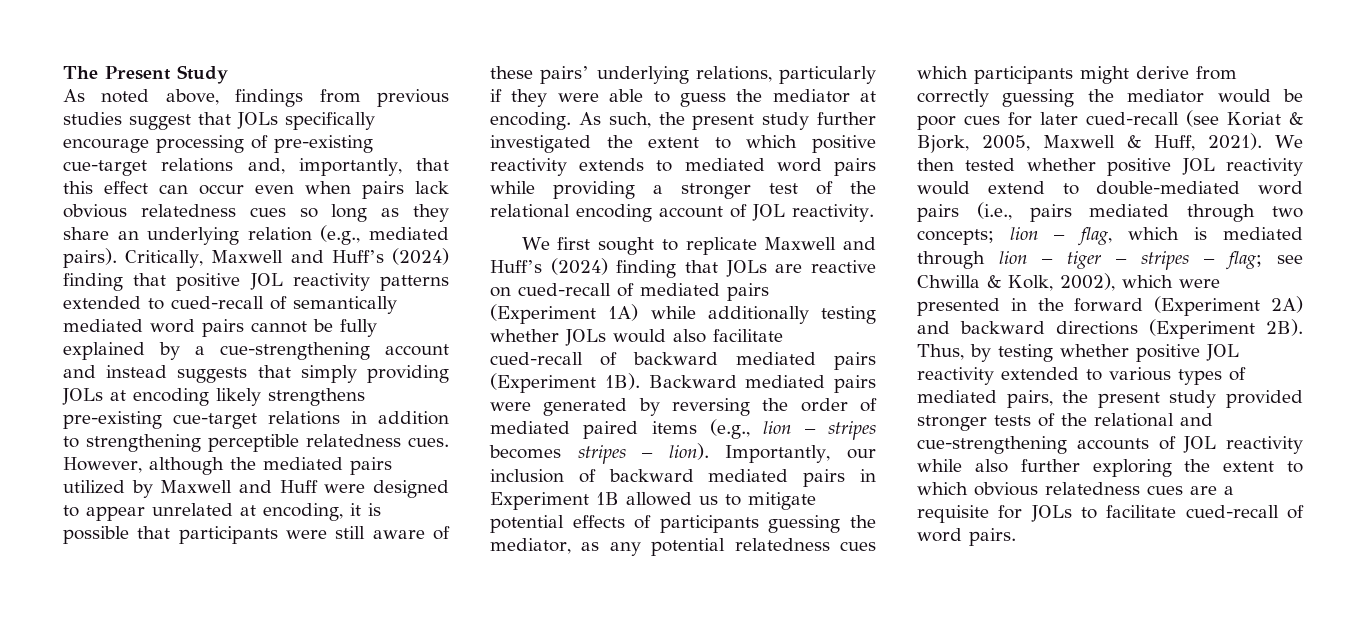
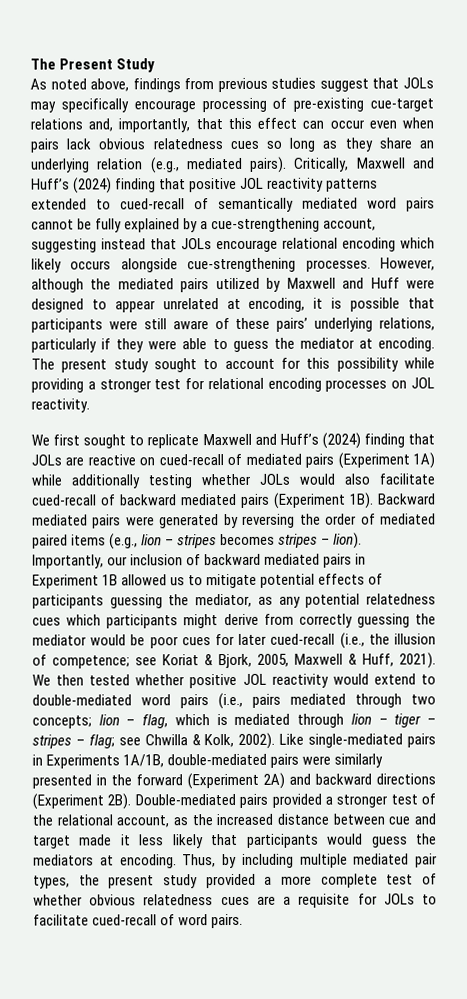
(278, 120) none -> [30,101,56,113] may
[385,344,449,356] [63,365,449,383] [62,388,365,406] [63,411,449,429] [63,434,449,452] account and instead suggests that simply providing JOLs at encoding likely strengthens pre-existing cue-target relations in addition to strengthening perceptible relatedness cues. -> [323,218,377,231] [31,237,435,253] [31,257,371,273] account, suggesting instead that JOLs encourage relational encoding which likely occurs alongside cue-strengthening processes.
[578,112,876,130] [490,135,876,153] [490,158,876,176] As such, the present study further investigated the extent to which positive reactivity extends to mediated word pairs -> [31,357,399,373] The present study sought to account for this possibility
[816,181,876,195] [490,204,747,222] of the relational encoding account of -> [185,377,408,392] for relational encoding processes on
[1186,110,1219,127] (see -> [339,632,436,649] [32,654,157,669] (i.e., the illusion of competence; see
[1060,273,1220,291] 2002), which were -> [238,732,436,749] [32,753,384,769] 2002). Like single-mediated pairs in Experiments 1A/1B, double-mediated pairs were similarly
[917,344,1239,362] [917,367,1246,385] [917,390,1303,408] [917,413,1213,431] [917,436,1303,454] [917,459,1303,477] [917,482,968,495] Thus, by testing whether positive JOL reactivity extended to various types of mediated pairs, the present study provided stronger tests of the relational and cue-strengthening accounts of JOL reactivity while also further exploring the extent to which -> [134,793,436,808] [32,813,437,828] [32,833,438,849] [33,853,438,869] [33,873,438,889] [33,894,83,906] Double-mediated pairs provided a stronger test of the relational account, as the increased distance between cue and target made it less likely that participants would guess the mediators at encoding. Thus, by including multiple mediated pair types, the present study provided a more complete test of whether

